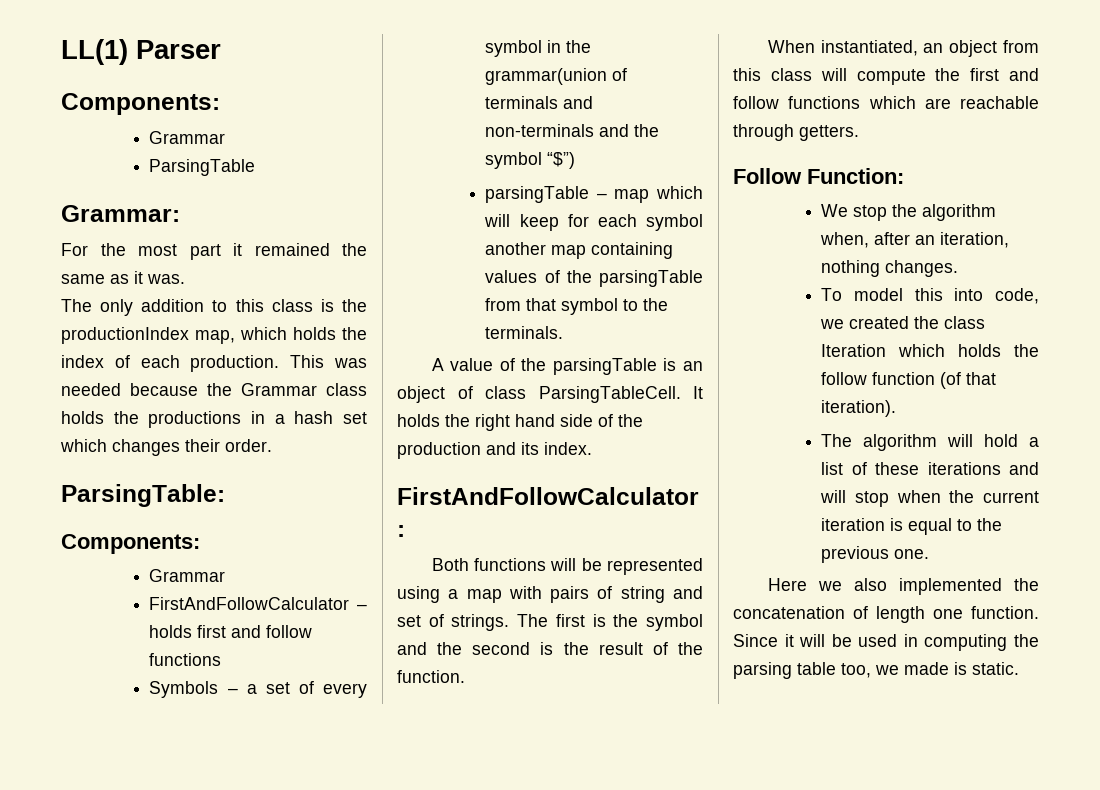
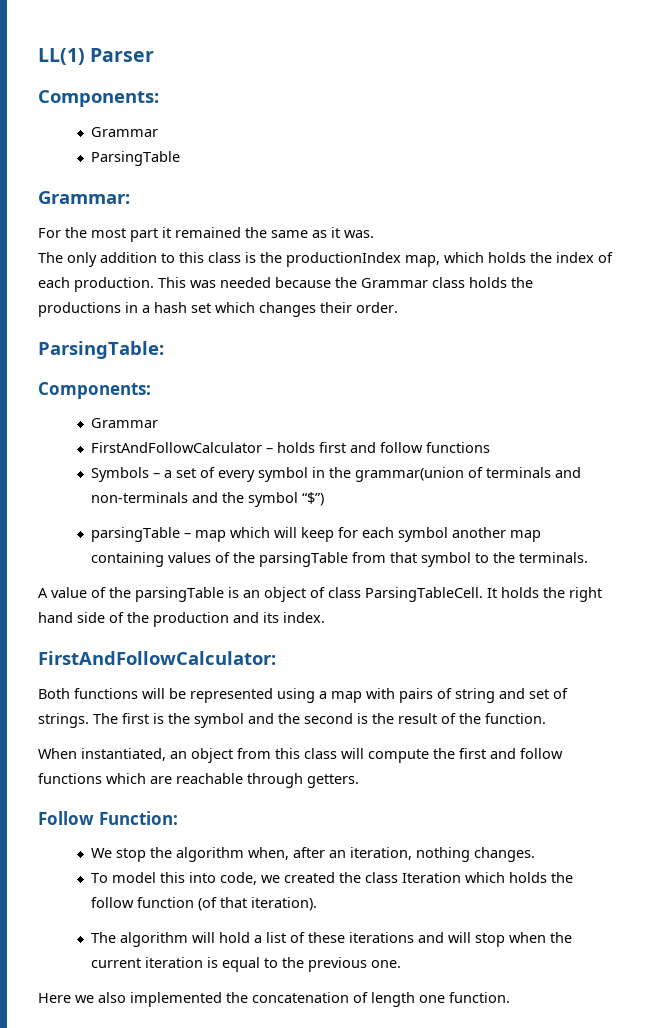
[733,634,1039,651] [733,662,1019,679] Since it will be used in computing the parsing table too, we made is static. -> (510, 997) none

